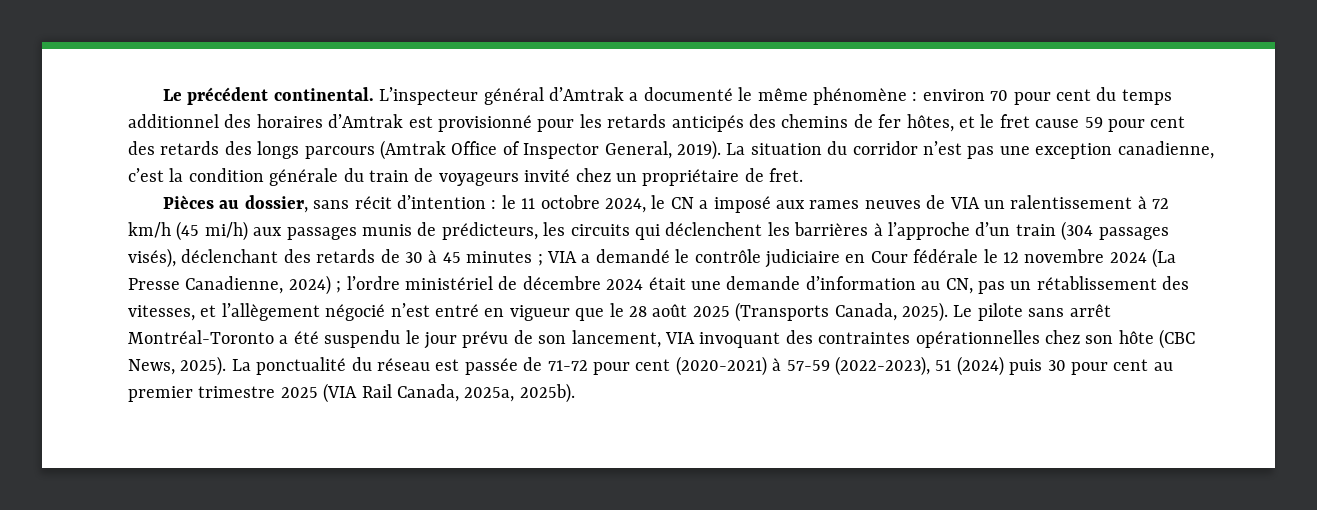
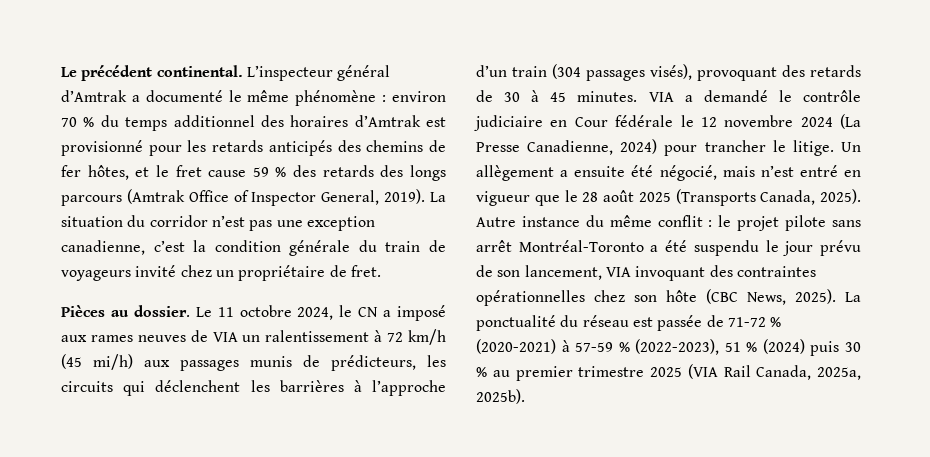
[1013,89,1092,105] pour cent -> [83,117,95,127] %
[1107,116,1186,132] pour cent -> [275,167,287,177] %
[244,195,516,213] dossier, sans récit d’intention : le -> [133,305,212,317] dossier. Le
[181,249,279,263] déclenchant -> [697,67,777,81] provoquant
[466,251,543,266] minutes ; -> [577,91,638,102] minutes.
[336,276,1190,294] [128,303,386,321] ; l’ordre ministériel de décembre 2024 était une demande d’information au CN, pas un rétablissement des vitesses, et l’allègement négocié -> [664,140,861,156] [476,165,755,181] pour trancher le litige. Un allègement a ensuite été négocié, mais
[953,305,973,317] Le -> [476,215,780,231] Autre instance du même conflit : le projet
[592,359,671,375] pour cent -> [770,317,782,327] %
(830, 365) none -> [618,342,630,352] %
(952, 365) none -> [746,342,758,352] %
[1070,359,1149,375] pour cent -> [476,367,487,377] %

